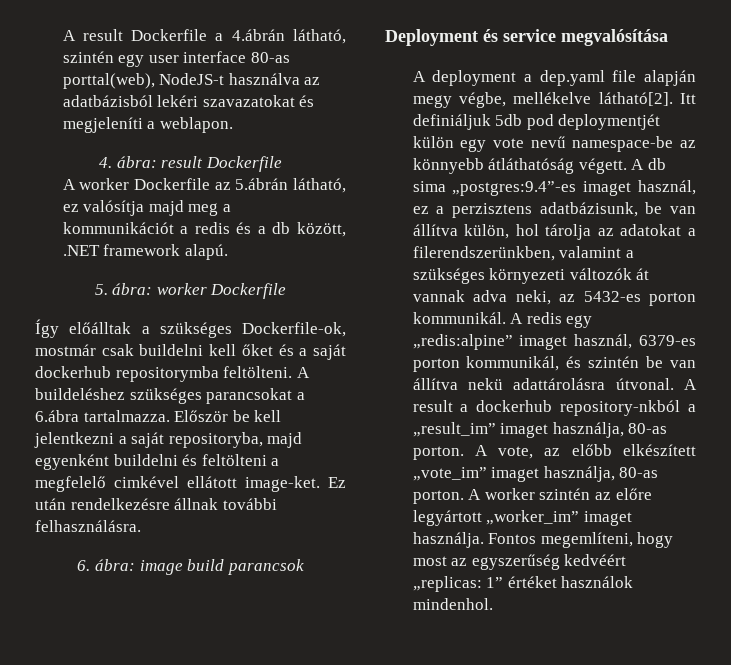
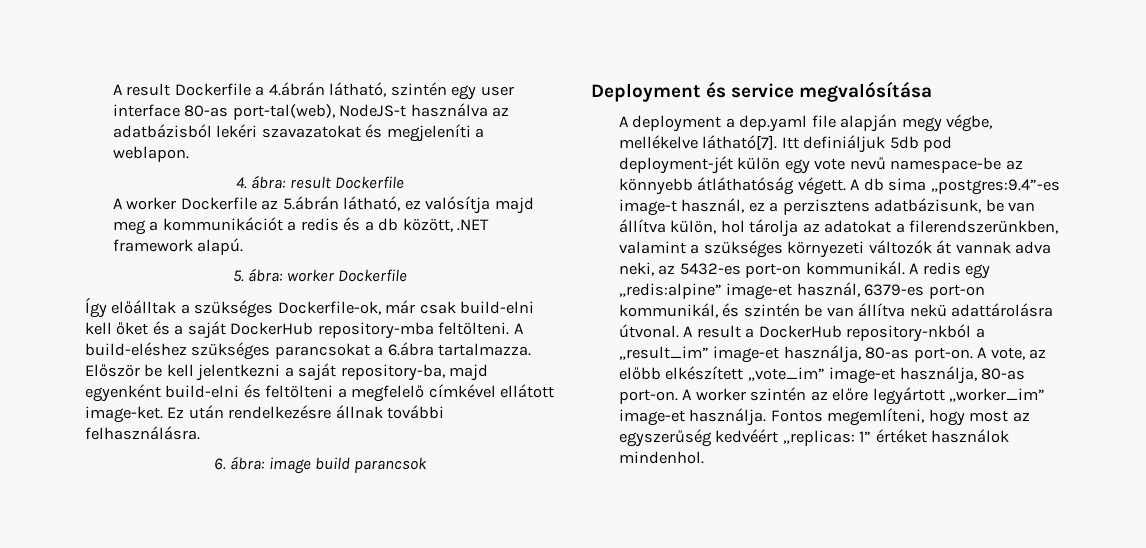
[62,73,155,89] porttal(web), -> [232,104,335,120] port-tal(web),
[35,344,204,356] mostmár csak buildelni -> [385,300,535,314] már csak build-elni
[35,366,219,382] dockerhub repositorymba -> [230,322,434,339] DockerHub repository-mba
[35,388,125,400] buildeléshez -> [85,342,187,356] build-eléshez
[168,432,263,448] repositoryba, -> [340,364,445,381] repository-ba,
[113,454,178,466] buildelni -> [165,385,240,398] build-elni
[114,476,179,488] cimkével -> [428,384,496,398] címkével
[598,92,673,106] látható[2]. -> [702,135,778,150] látható[7].
[558,114,661,130] deploymentjét -> [618,156,733,174] deployment-jét
[583,181,632,196] imaget -> [618,199,677,216] image-t
[649,292,696,306] porton -> [745,263,802,278] port-on
[519,335,568,350] imaget -> [726,283,793,300] image-et
[412,358,460,372] porton -> [928,284,985,299] port-on
[476,400,553,412] dockerhub -> [758,325,842,338] DockerHub
[500,422,668,438] [412,446,464,460] imaget használja, 80-as porton. -> [713,345,973,363] image-et használja, 80-as port-on.
[491,466,659,482] [412,490,464,504] imaget használja, 80-as porton. -> [829,366,1026,384] [618,389,678,404] image-et használja, 80-as port-on.
[583,511,632,526] imaget -> [618,409,685,426] image-et

